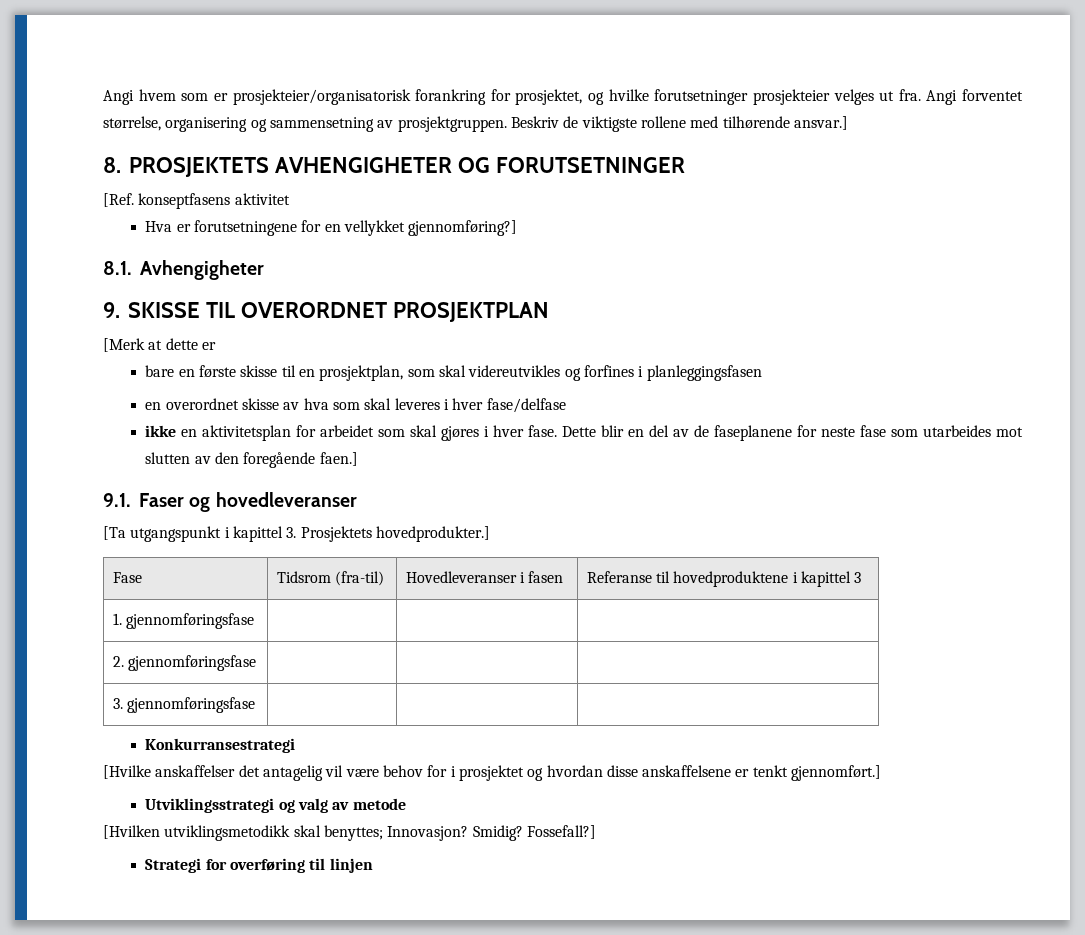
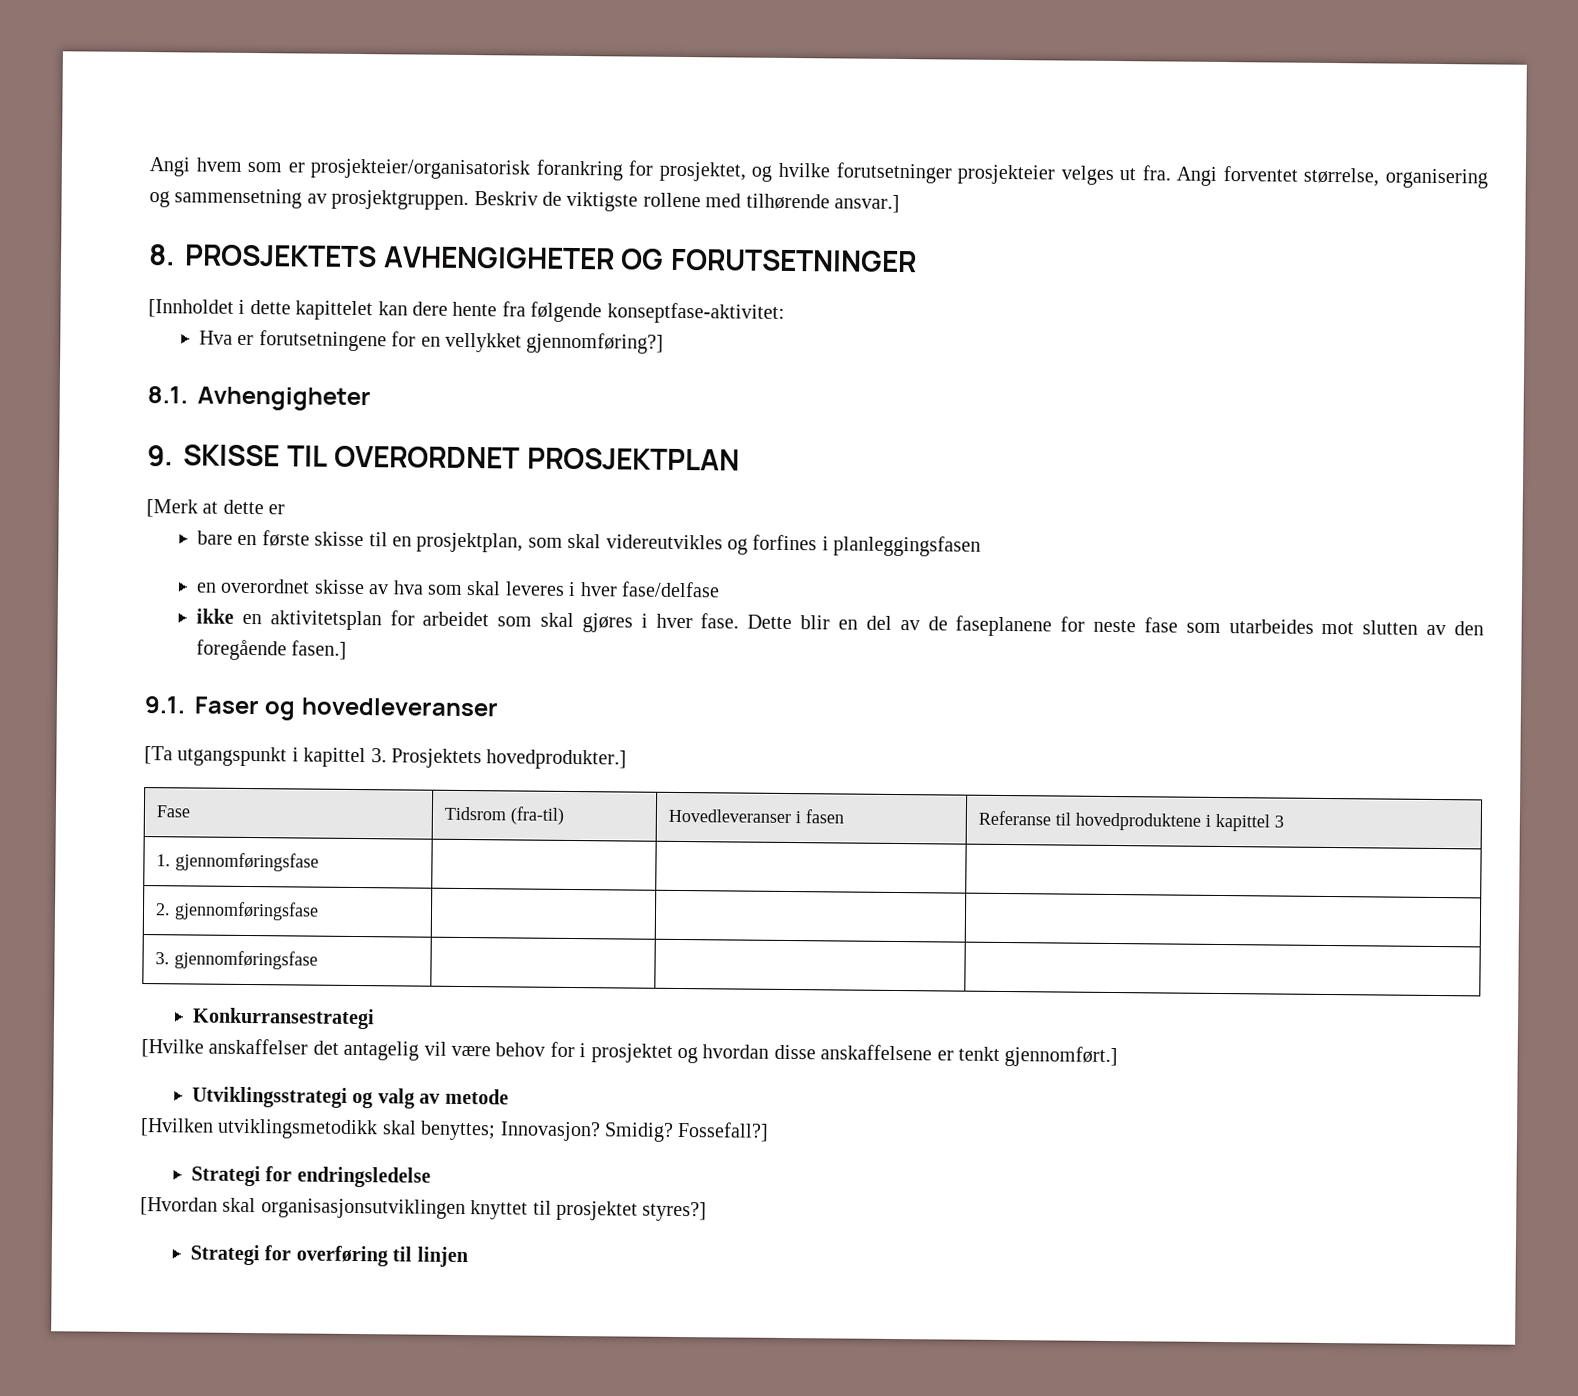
[103,193,290,209] [Ref. konseptfasens aktivitet -> [148,299,785,324] [Innholdet i dette kapittelet kan dere hente fra følgende konseptfase-aktivitet:
[319,452,358,466] faen.] -> [291,640,348,660] fasen.]
(596, 832) none -> [191,1165,431,1188] [140,1197,708,1222] // Strategi for endringsledelse // [Hvordan skal organisasjonsutviklingen knyttet til prosjektet styres?]

